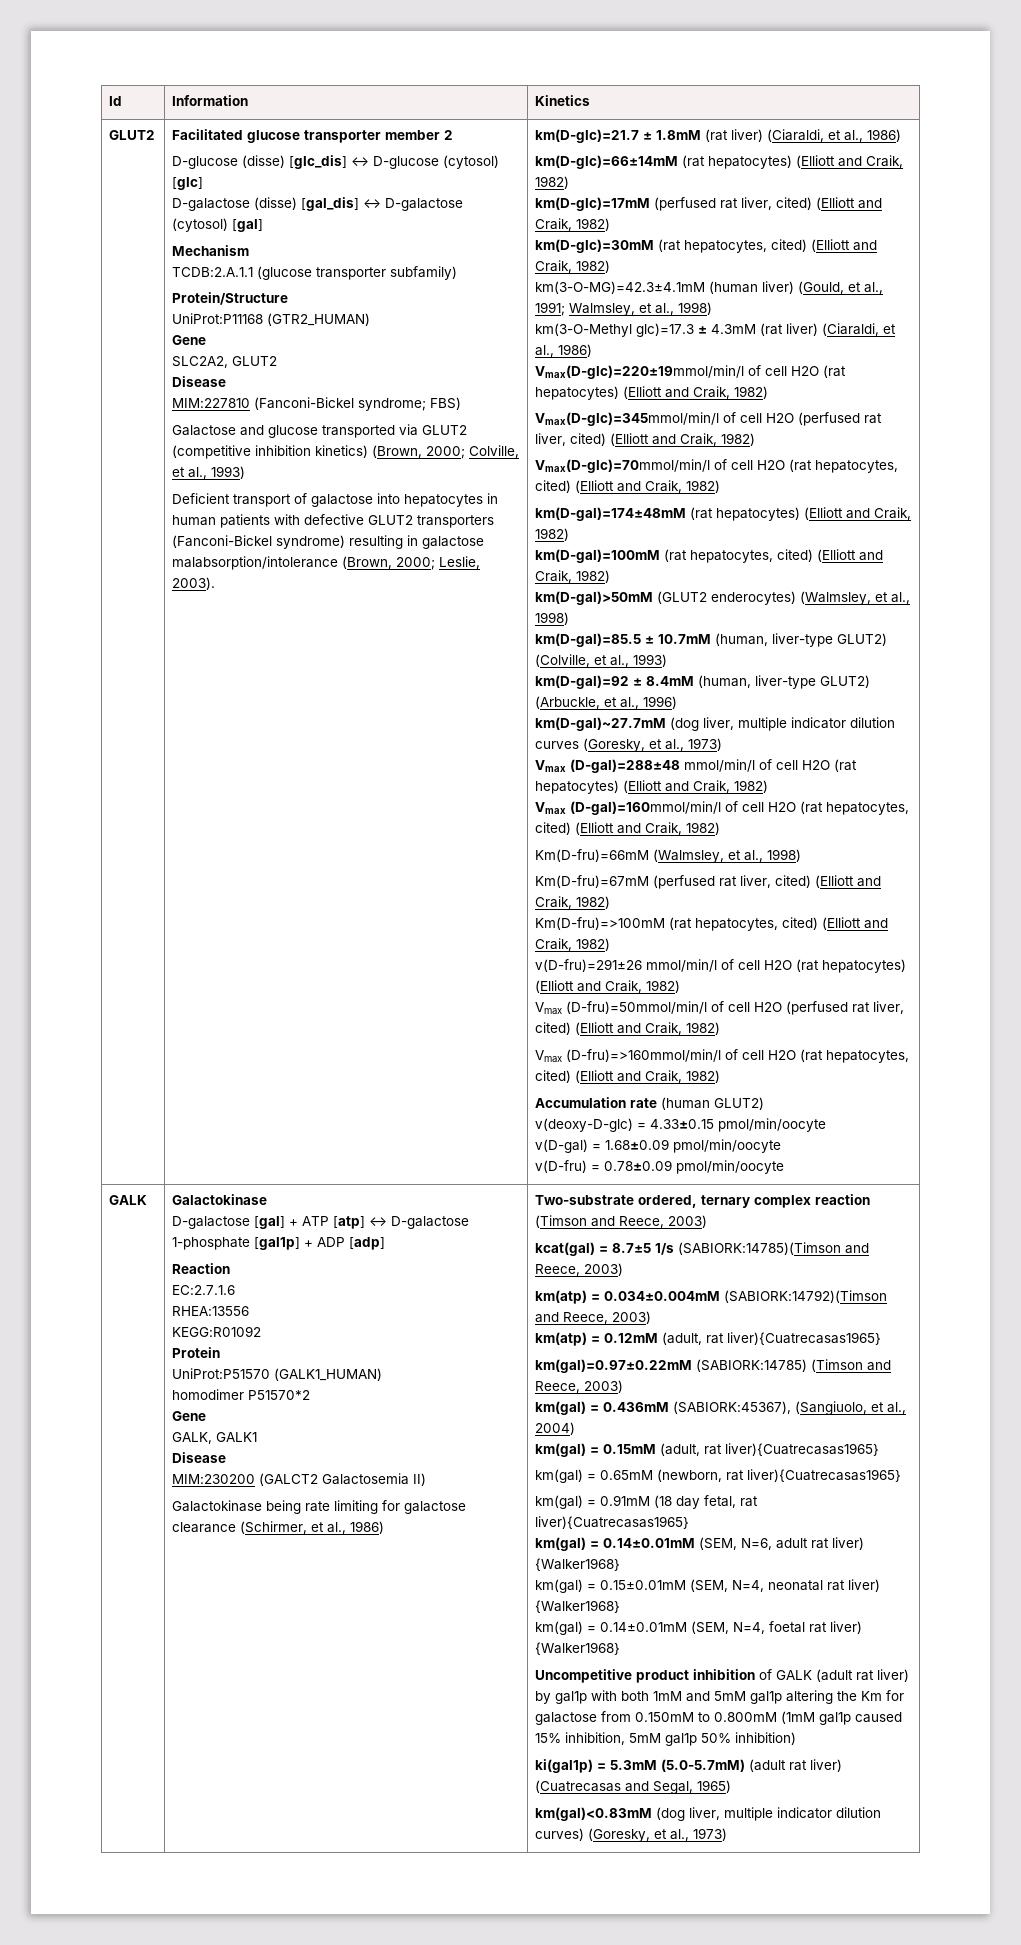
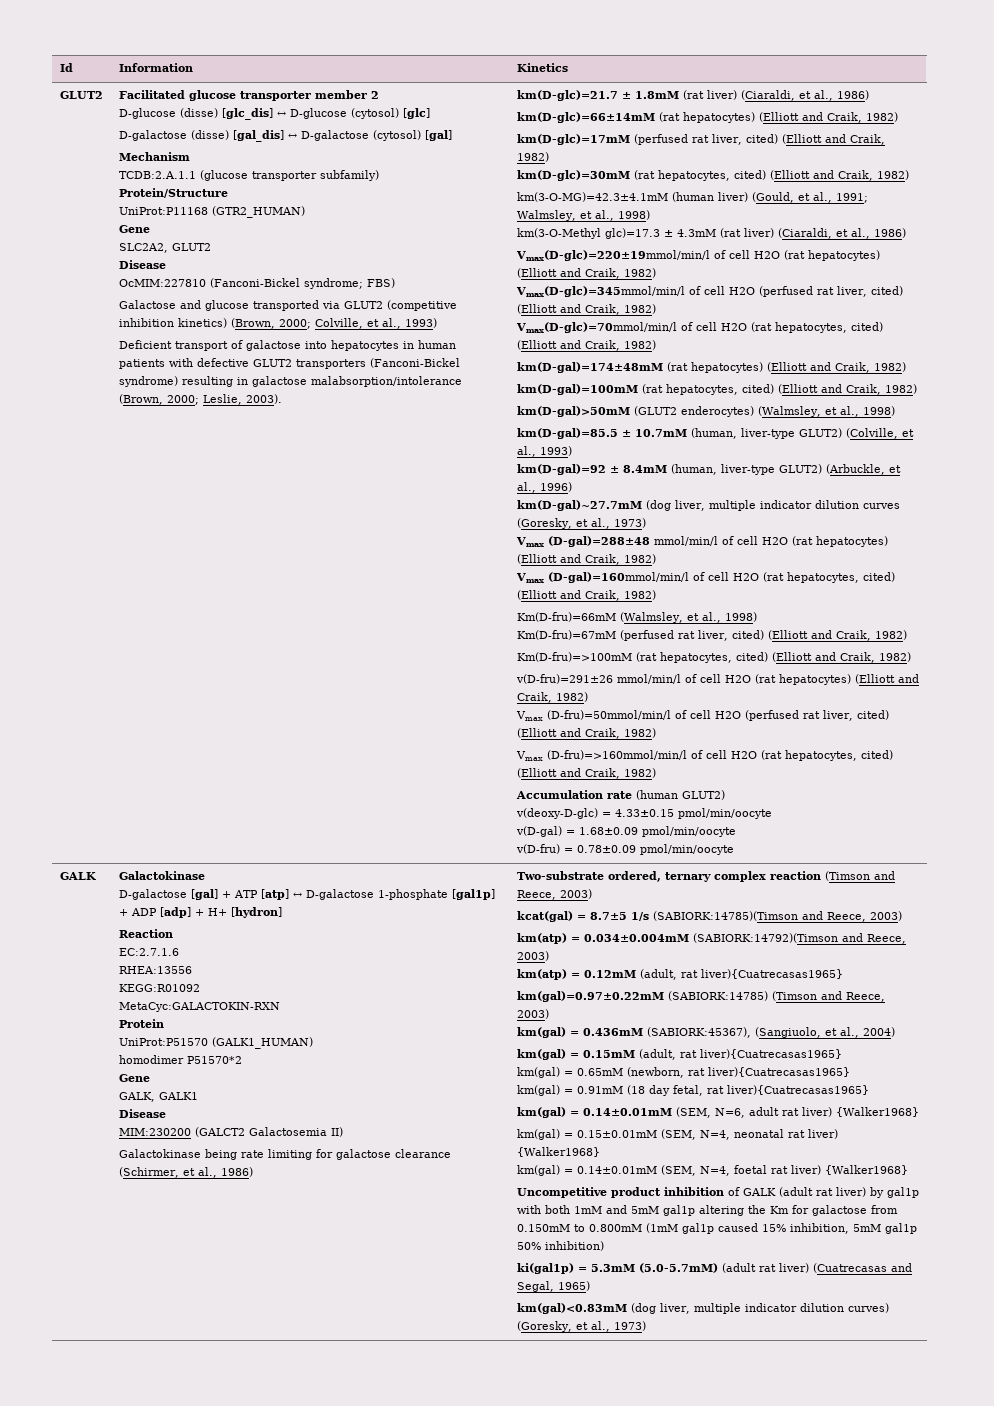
[172,398,251,408] MIM:227810 -> [118,279,206,287] OcMIM:227810
(386, 1243) none -> [194,907,282,918] + H+ [hydron]
(262, 1331) none -> [118,1002,280,1012] // MetaCyc:GALACTOKIN-RXN

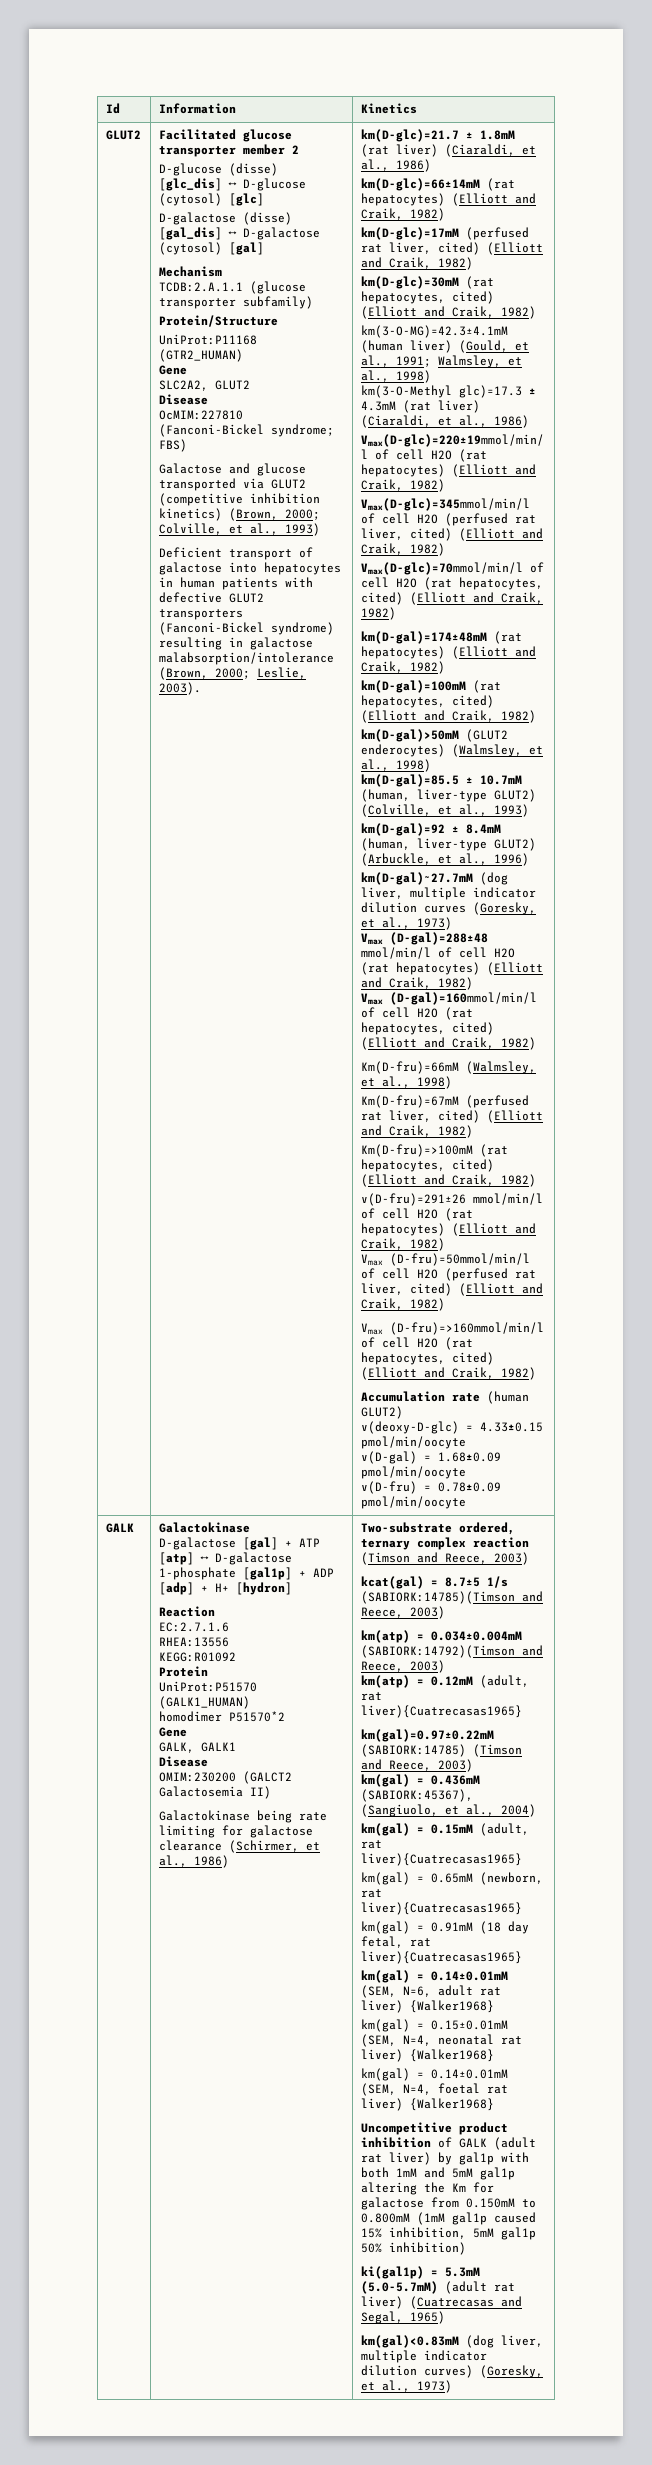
[118,1002,280,1012] // MetaCyc:GALACTOKIN-RXN -> (236, 1657) none
[118,1128,191,1136] MIM:230200 -> [158,1772,236,1782] OMIM:230200

